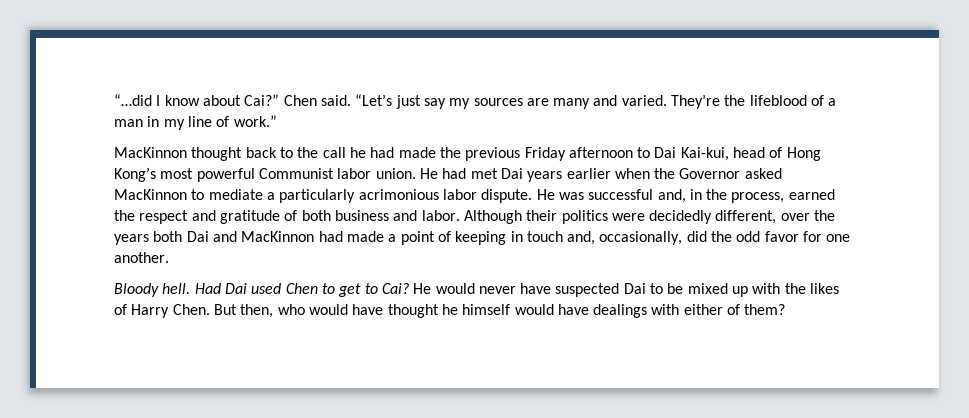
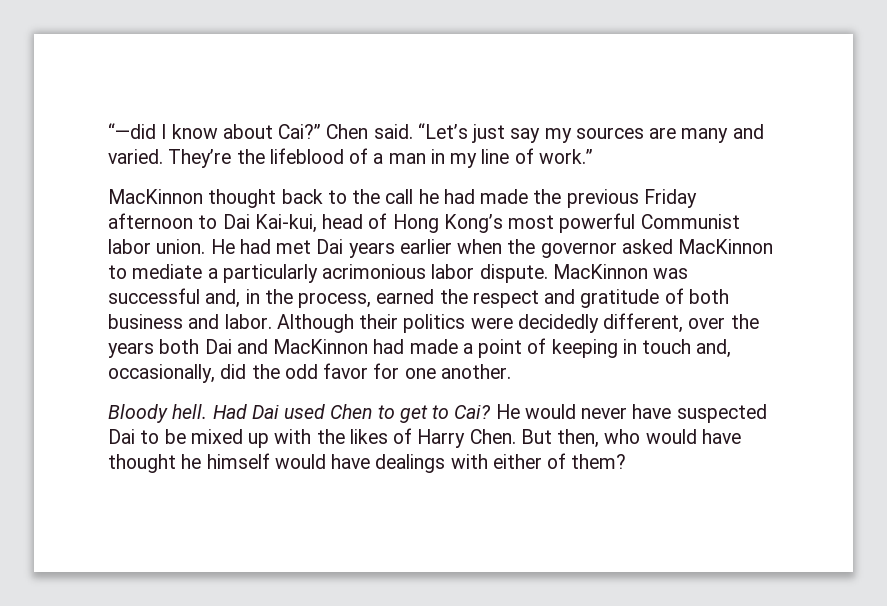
[114,94,152,106] “…did -> [108,123,156,139] “—did
[679,168,741,179] Governor -> [540,242,617,258] governor
[536,189,555,200] He -> [552,264,648,279] MacKinnon

